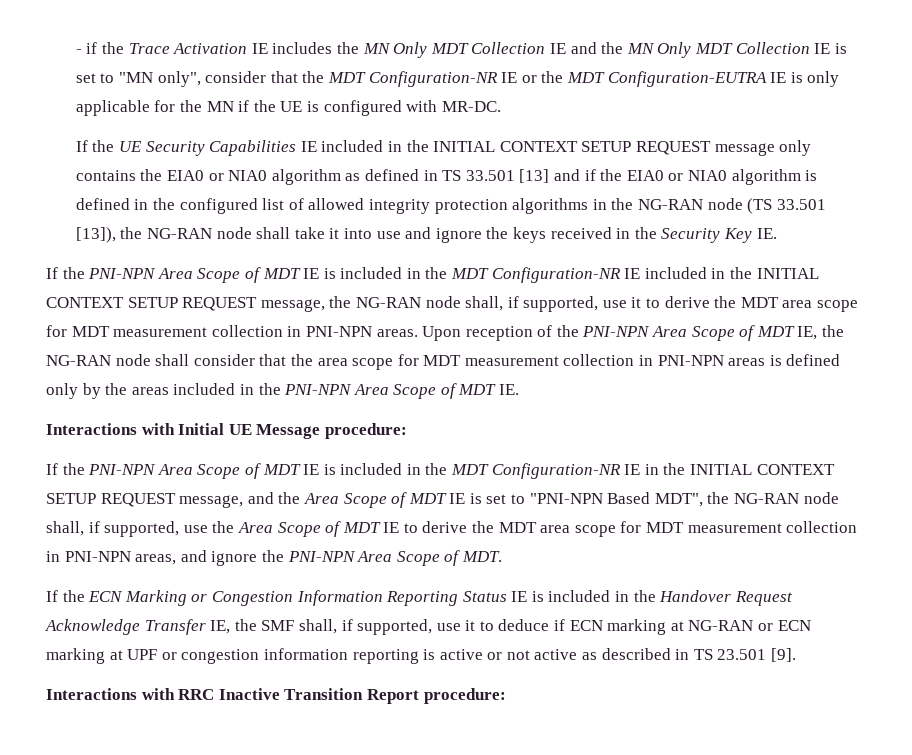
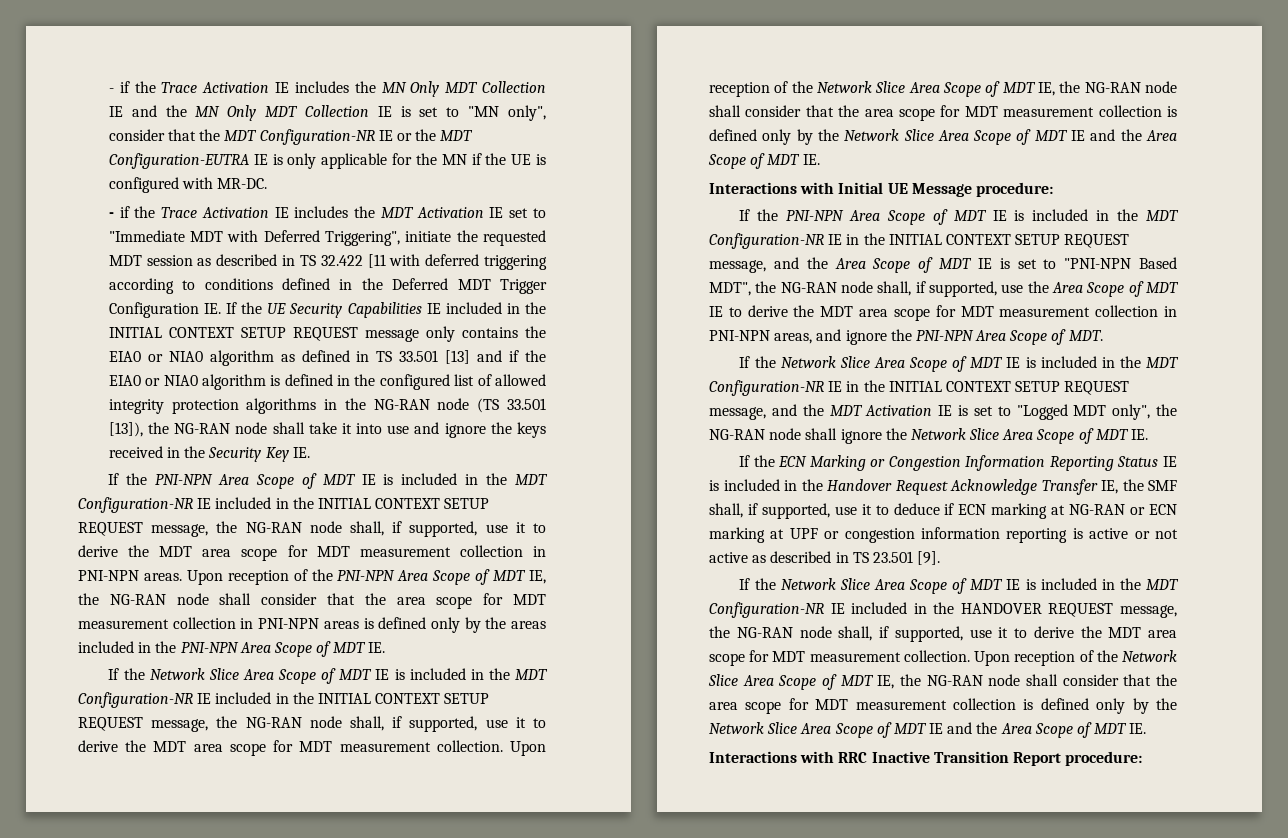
(501, 106) none -> [108,206,546,218] [108,230,546,246] [108,254,548,270] [108,278,547,294] [108,302,221,318] - if the Trace Activation IE includes the MDT Activation IE set to "Immediate MDT with Deferred Triggering", initiate the requested MDT session as described in TS 32.422 [11 with deferred triggering according to conditions defined in the Deferred MDT Trigger Configuration IE.
(520, 389) none -> [108,668,548,684] [78,692,490,708] [78,716,546,732] [78,740,546,756] [709,81,1177,97] [709,105,1177,121] [709,129,1177,145] [708,153,820,169] // If the Network Slice Area Scope of MDT IE is included in the MDT Configuration-NR IE included in the INITIAL CONTEXT SETUP REQUEST message, the NG-RAN node shall, if supported, use it to derive the MDT area scope for MDT measurement collection. Upon reception of the Network Slice Area Scope of MDT IE, the NG-RAN node shall consider that the area scope for MDT measurement collection is defined only by the Network Slice Area Scope of MDT IE and the Area Scope of MDT IE.
(502, 556) none -> [739,356,1179,372] [709,380,1130,396] [709,404,1177,420] [709,428,1149,444] // If the Network Slice Area Scope of MDT IE is included in the MDT Configuration-NR IE in the INITIAL CONTEXT SETUP REQUEST message, and the MDT Activation IE is set to "Logged MDT only", the NG-RAN node shall ignore the Network Slice Area Scope of MDT IE.
(797, 655) none -> [739,578,1179,594] [709,602,1177,618] [709,626,1177,642] [709,650,1177,666] [708,674,1177,690] [709,698,1177,714] [709,722,1147,738] // If the Network Slice Area Scope of MDT IE is included in the MDT Configuration-NR IE included in the HANDOVER REQUEST message, the NG-RAN node shall, if supported, use it to derive the MDT area scope for MDT measurement collection. Upon reception of the Network Slice Area Scope of MDT IE, the NG-RAN node shall consider that the area scope for MDT measurement collection is defined only by the Network Slice Area Scope of MDT IE and the Area Scope of MDT IE.

